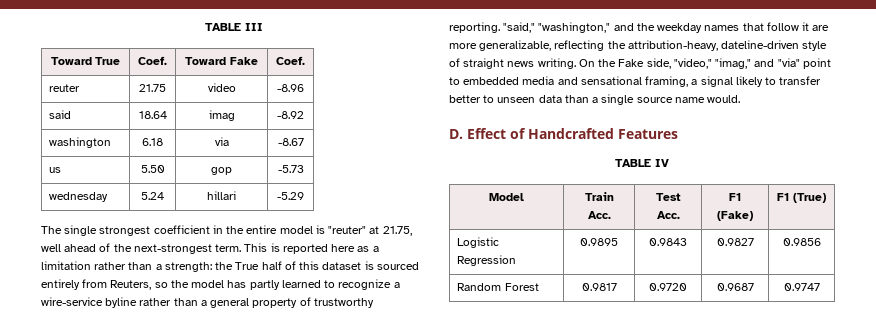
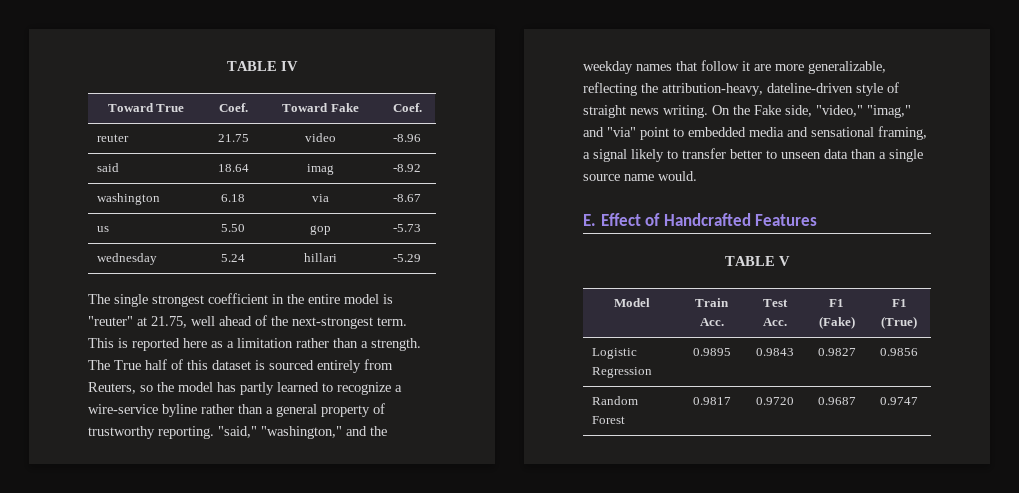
[205,23,263,31] TABLE III -> [227,61,298,71] TABLE IV
[164,262,234,272] strength: the -> [371,338,421,351] [88,360,110,370] strength. The
[449,129,463,139] D. -> [583,214,596,226] E.
[654,159,669,167] IV -> [779,256,790,266] V

